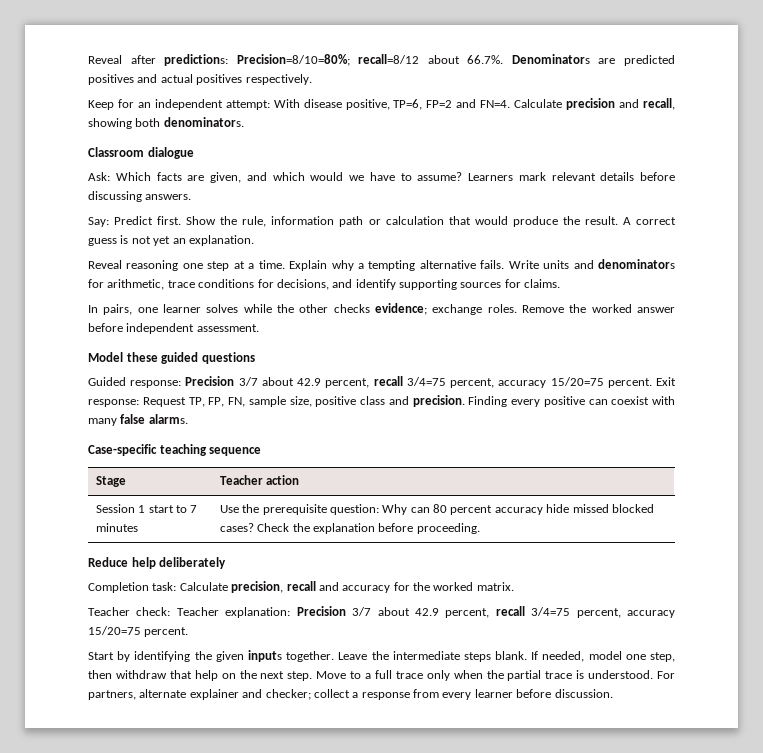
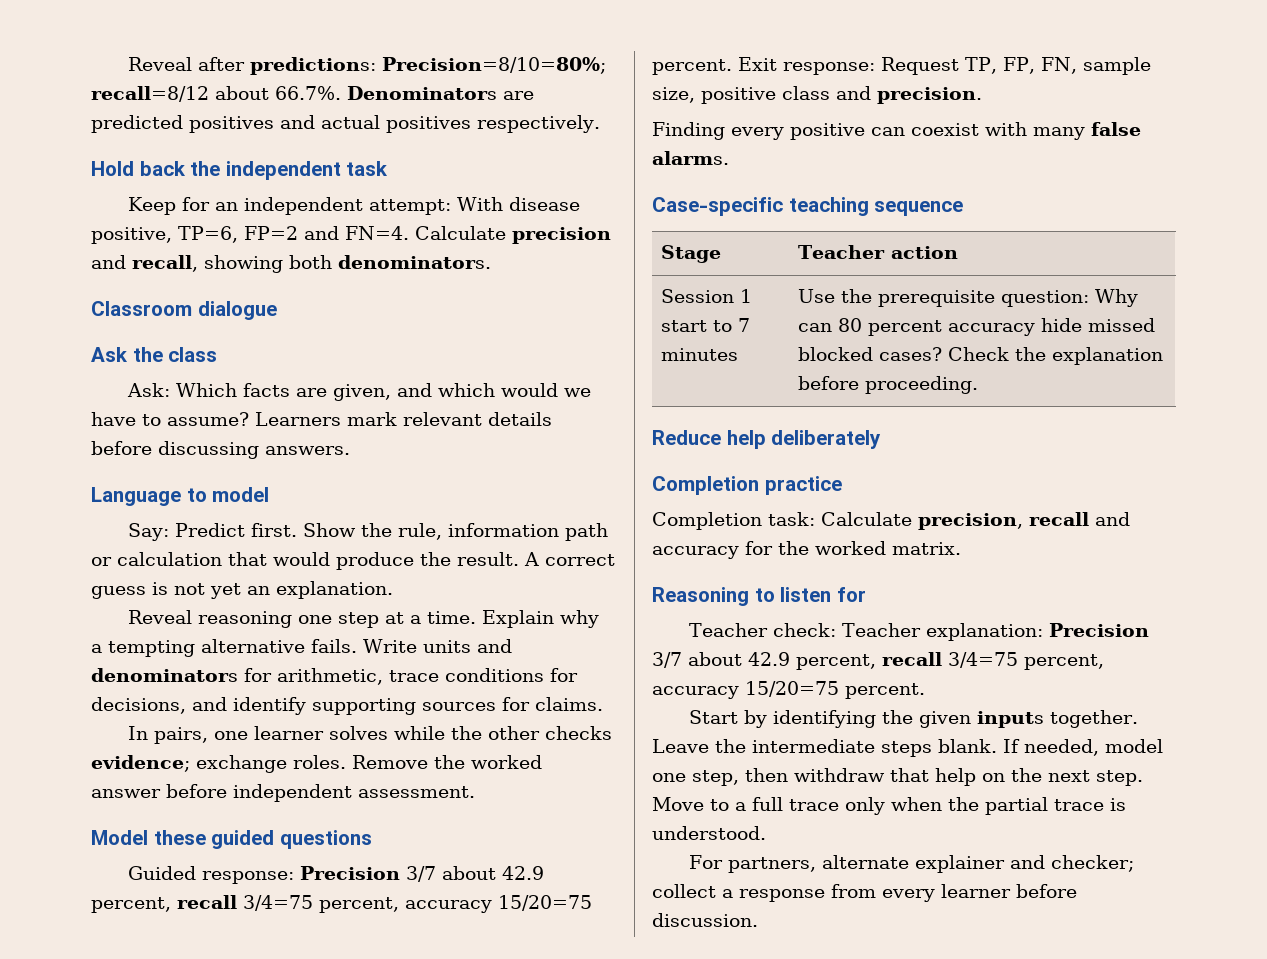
(312, 79) none -> [91,161,389,180] // Hold back the independent task
(194, 153) none -> [91,347,218,362] // Ask the class
(192, 197) none -> [91,487,270,506] // Language to model
(465, 401) none -> (982, 95) //
(227, 563) none -> [652,476,842,495] // Completion practice
(514, 586) none -> [652,587,866,606] // Reasoning to listen for
(654, 674) none -> (766, 833) //

